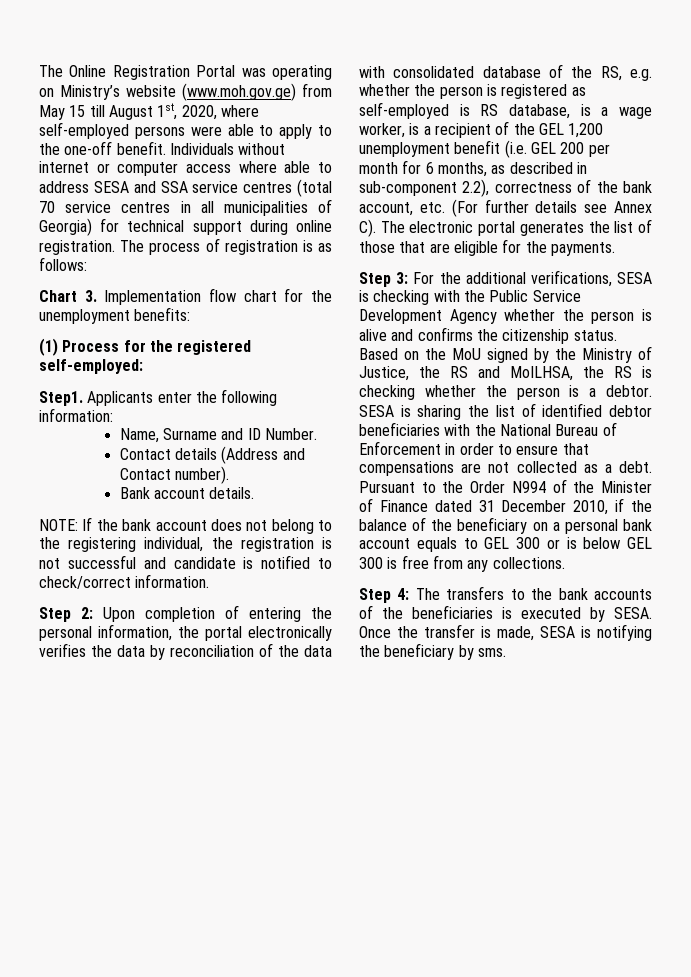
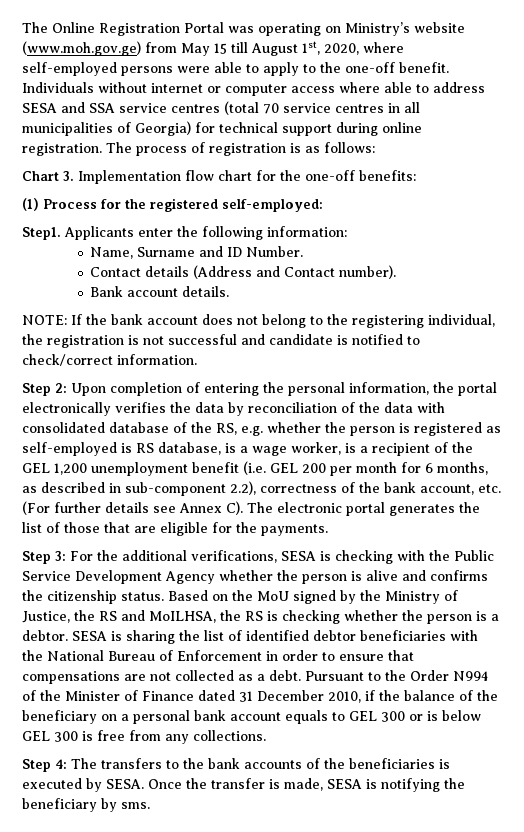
[39,309,130,324] unemployment -> [305,170,355,181] one-off

